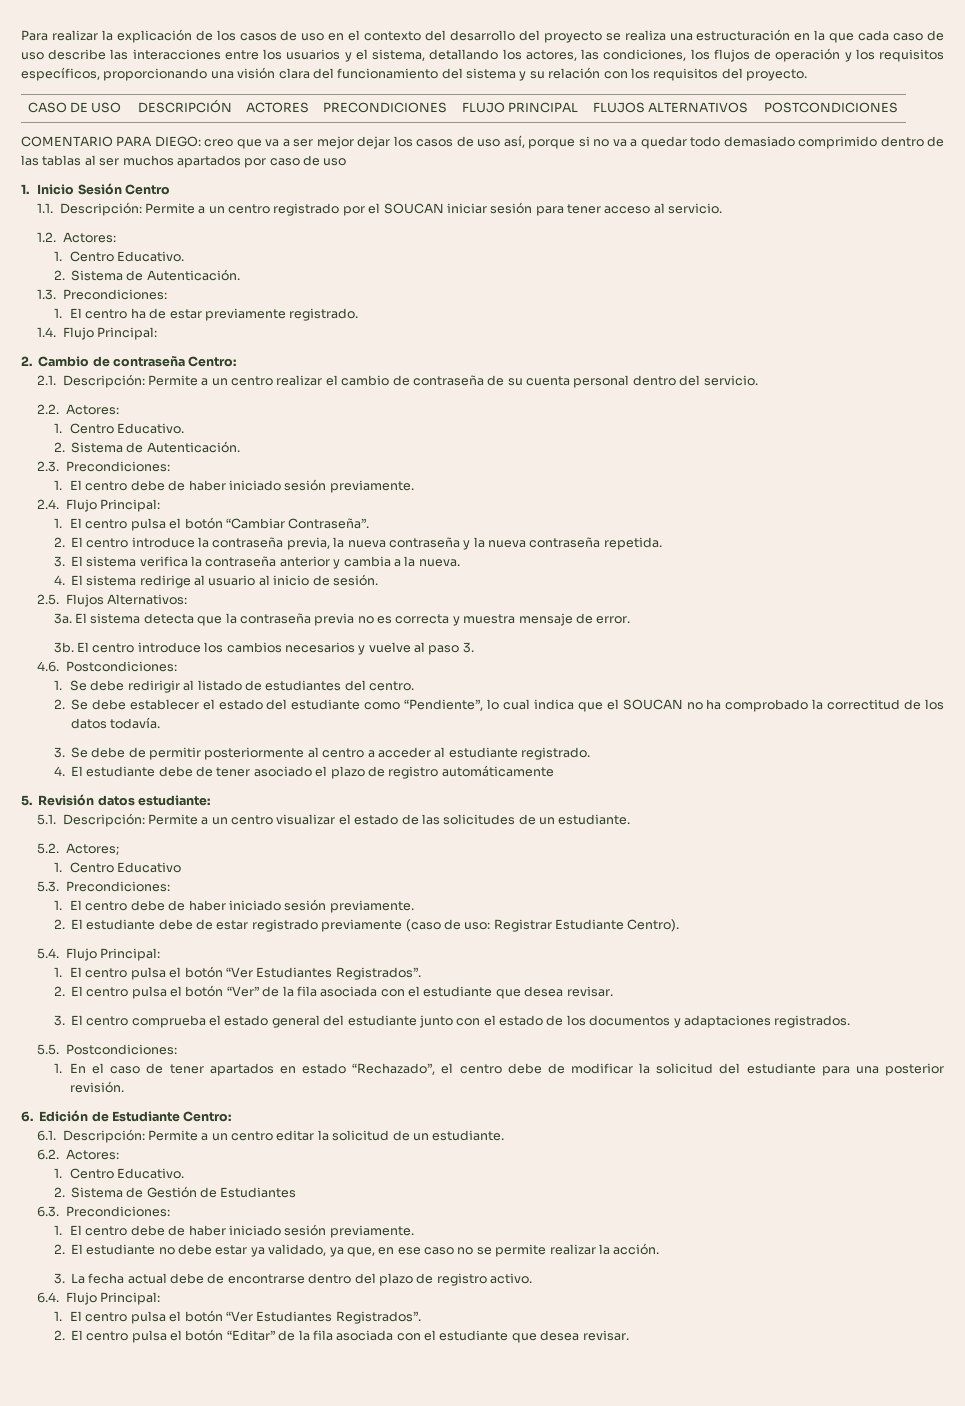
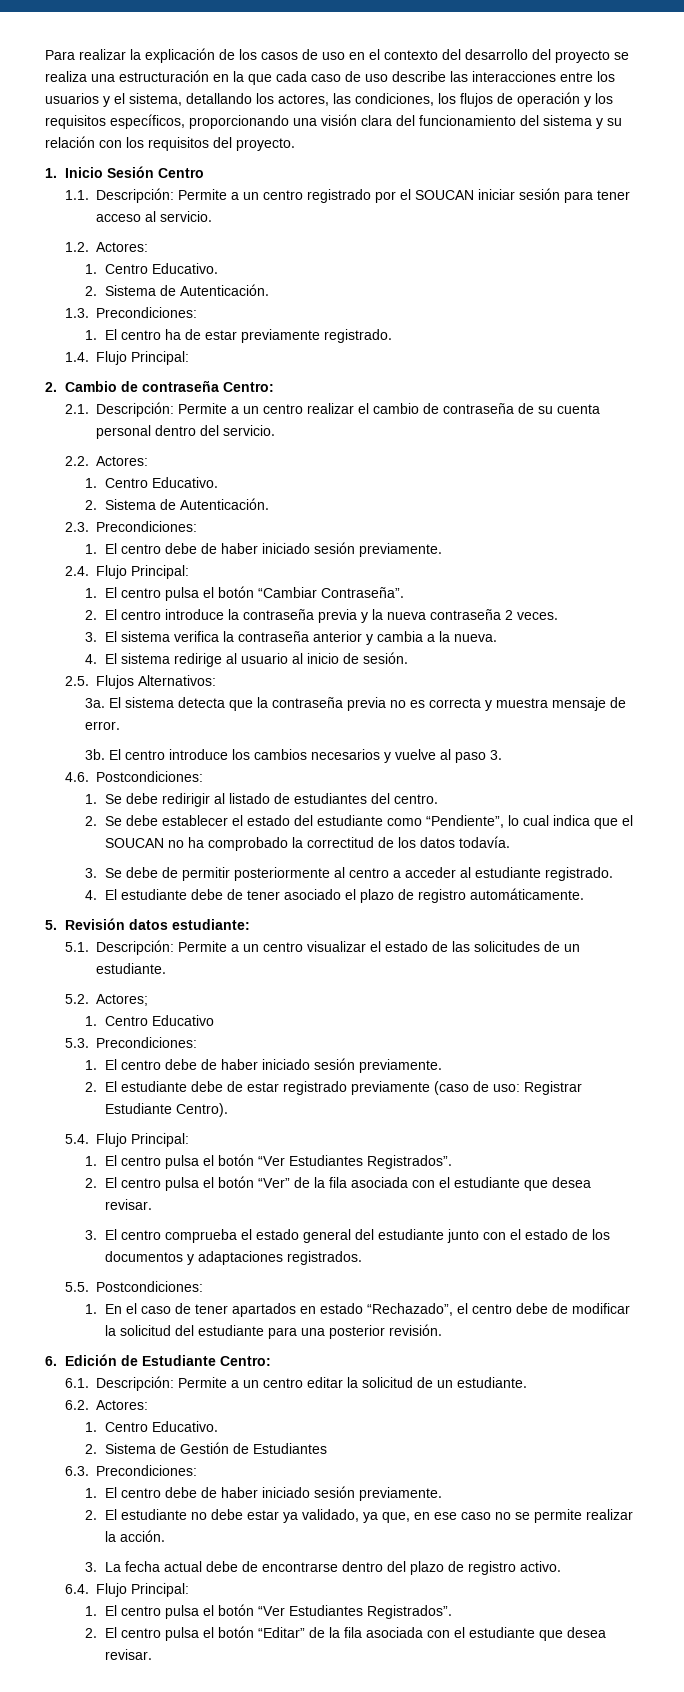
[27,102,122,113] [137,100,232,113] [245,102,309,113] [322,102,447,113] [461,102,579,113] [592,102,749,113] [763,102,898,113] [21,135,945,149] [21,155,347,168] // CASO DE USO | DESCRIPCIÓN | ACTORES | PRECONDICIONES | FLUJO PRINCIPAL | FLUJOS ALTERNATIVOS | POSTCONDICIONES // COMENTARIO PARA DIEGO: creo que va a ser mejor dejar los casos de uso así, porque si no va a quedar todo demasiado comprimido dentro de las tablas al ser muchos apartados por caso de uso -> (295, 144) none
[286,537,460,550] previa, la nueva contraseña -> [318,609,358,623] previa
[603,537,662,550] repetida. -> [505,610,559,620] 2 veces.
[441,765,554,777] automáticamente -> [470,888,585,900] automáticamente.

